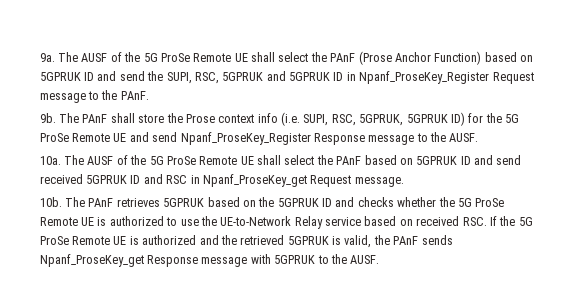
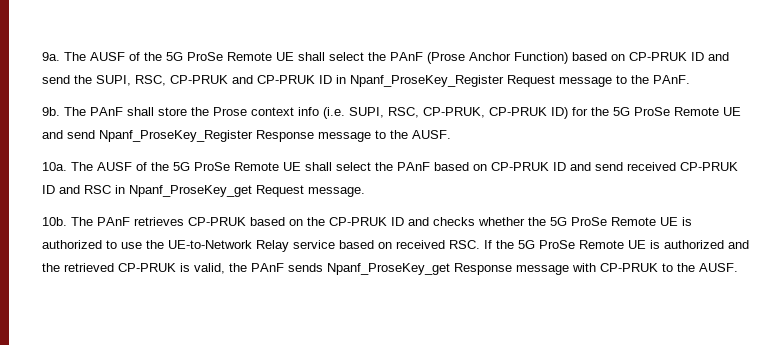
[39,72,81,81] 5GPRUK -> [629,52,688,61] CP-PRUK
[222,71,331,81] 5GPRUK and 5GPRUK -> [170,75,316,84] CP-PRUK and CP-PRUK
[359,114,448,126] 5GPRUK, 5GPRUK -> [423,107,548,118] CP-PRUK, CP-PRUK
[416,156,458,165] 5GPRUK -> [491,162,550,171] CP-PRUK
[86,175,128,184] 5GPRUK -> [680,162,739,171] CP-PRUK
[163,198,205,207] 5GPRUK -> [188,217,247,226] CP-PRUK
[277,198,319,207] 5GPRUK -> [329,217,388,226] CP-PRUK
[287,236,329,245] 5GPRUK -> [118,263,177,272] CP-PRUK
[274,255,316,264] 5GPRUK -> [600,263,659,272] CP-PRUK

